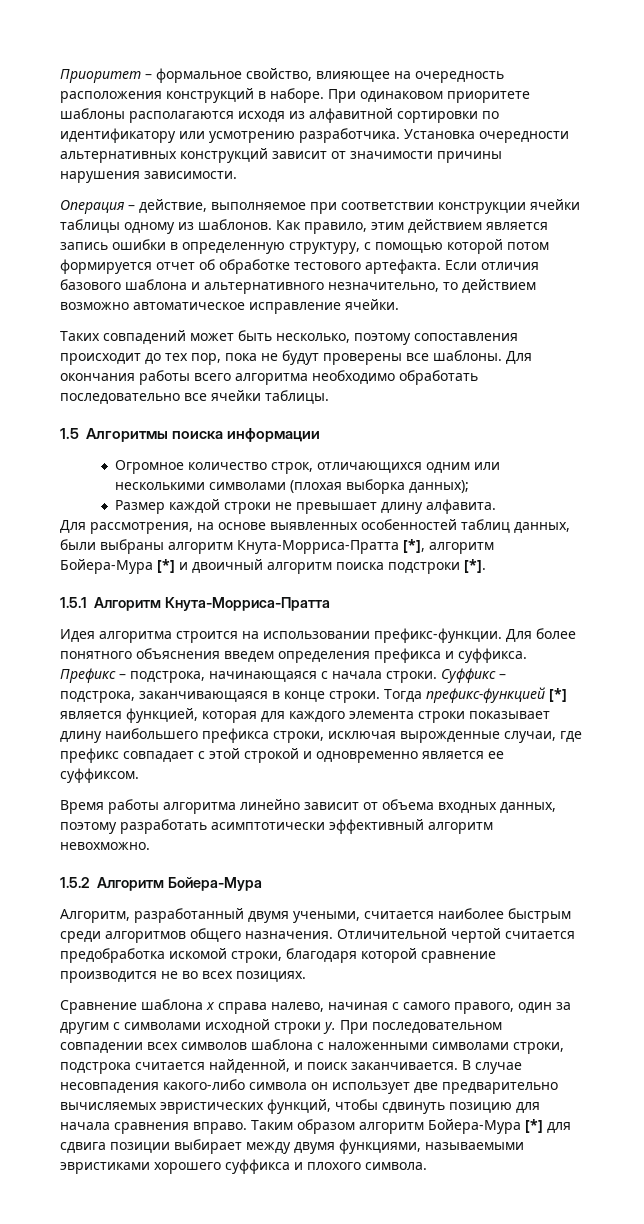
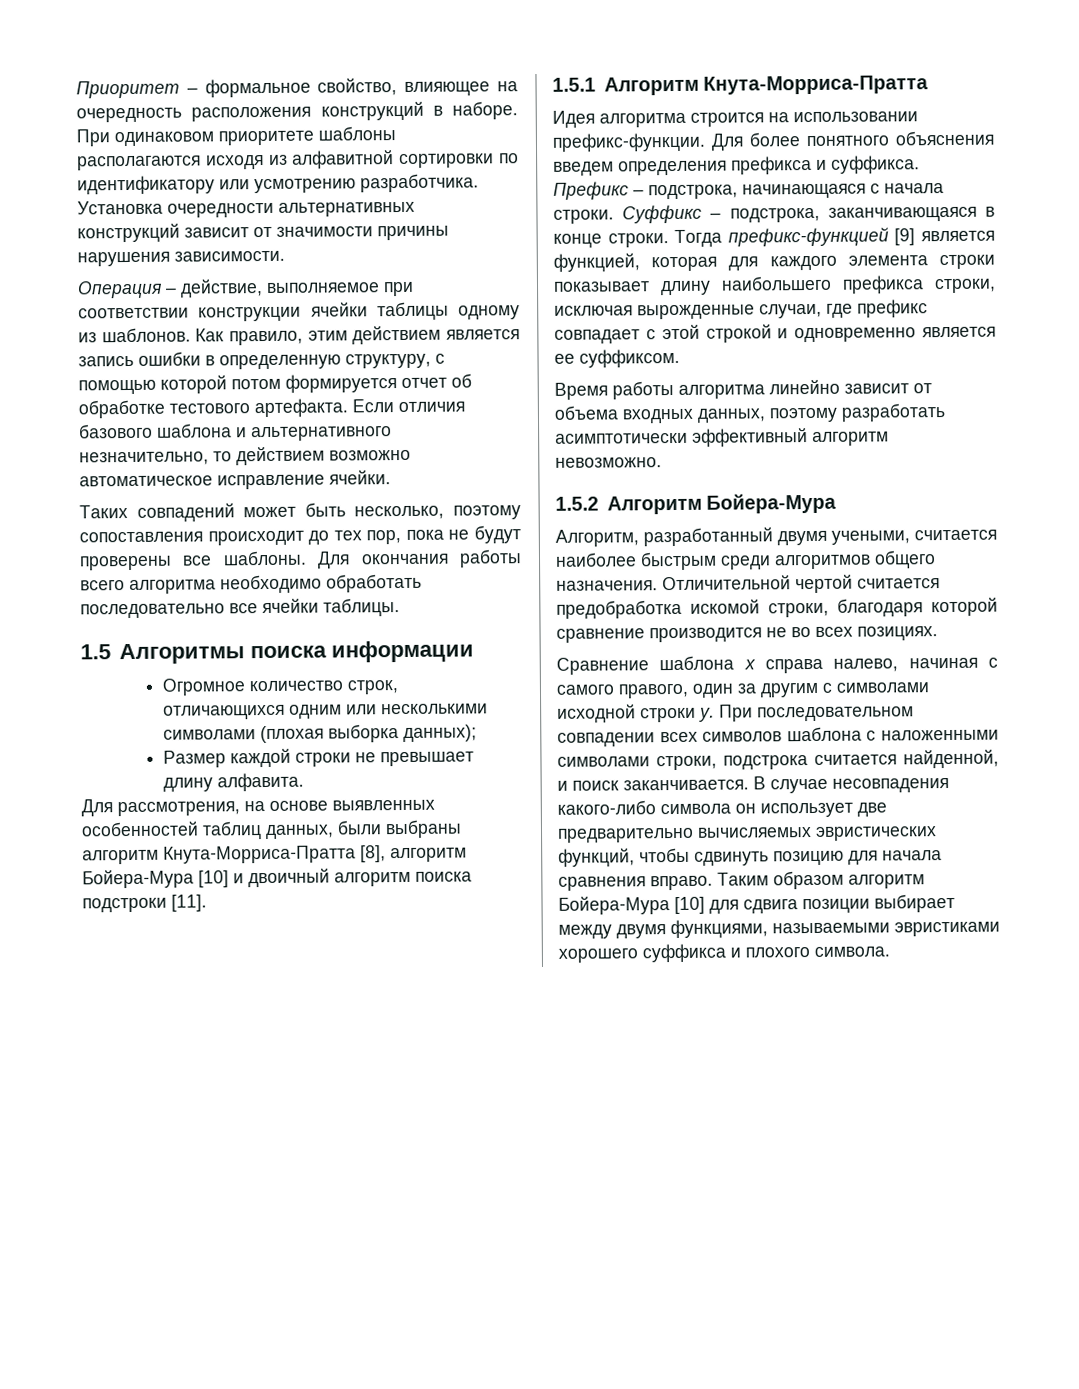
[403,539,494,554] [60,559,175,574] [*], алгоритм Бойера-Мура [*] -> [360,845,467,863] [82,869,229,889] [8], алгоритм Бойера-Мура [10]
[464,559,486,573] [*]. -> [171,894,207,912] [11].
[549,688,567,702] [*] -> [894,228,916,246] [9]
[60,842,150,850] невохможно. -> [555,457,662,468] невозможно.
[525,1119,543,1133] [*] -> [674,896,705,915] [10]

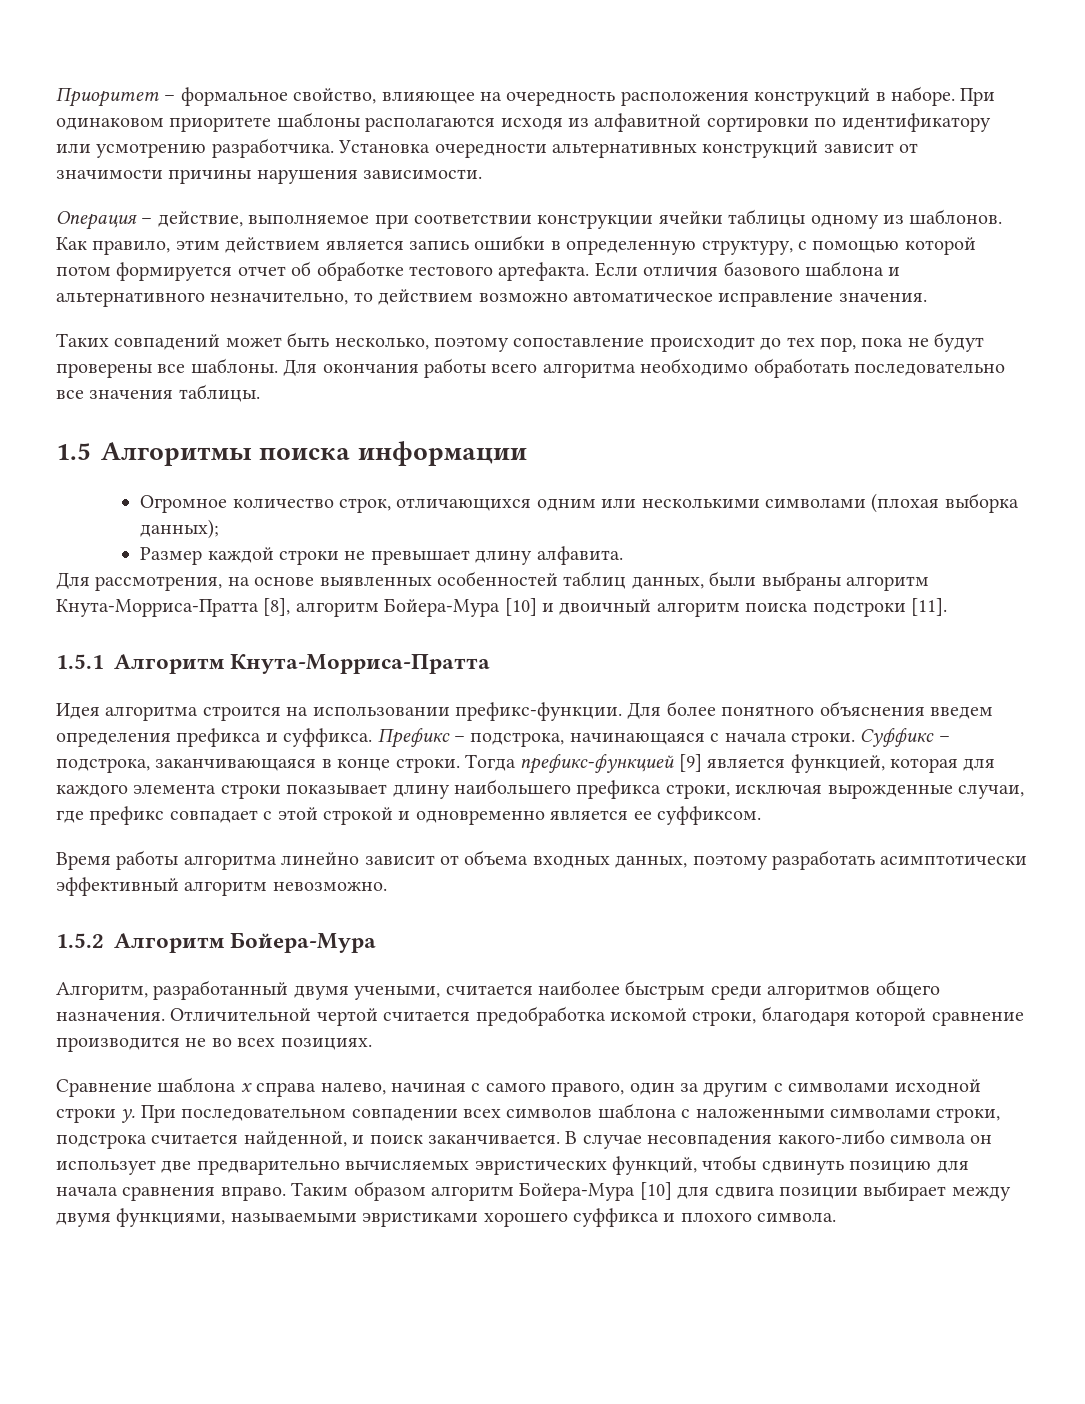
[329,470,391,485] ячейки. -> [838,293,927,302] значения.
[79,531,203,543] сопоставления -> [513,337,645,347] сопоставление
[262,598,319,614] ячейки -> [89,390,174,399] значения

